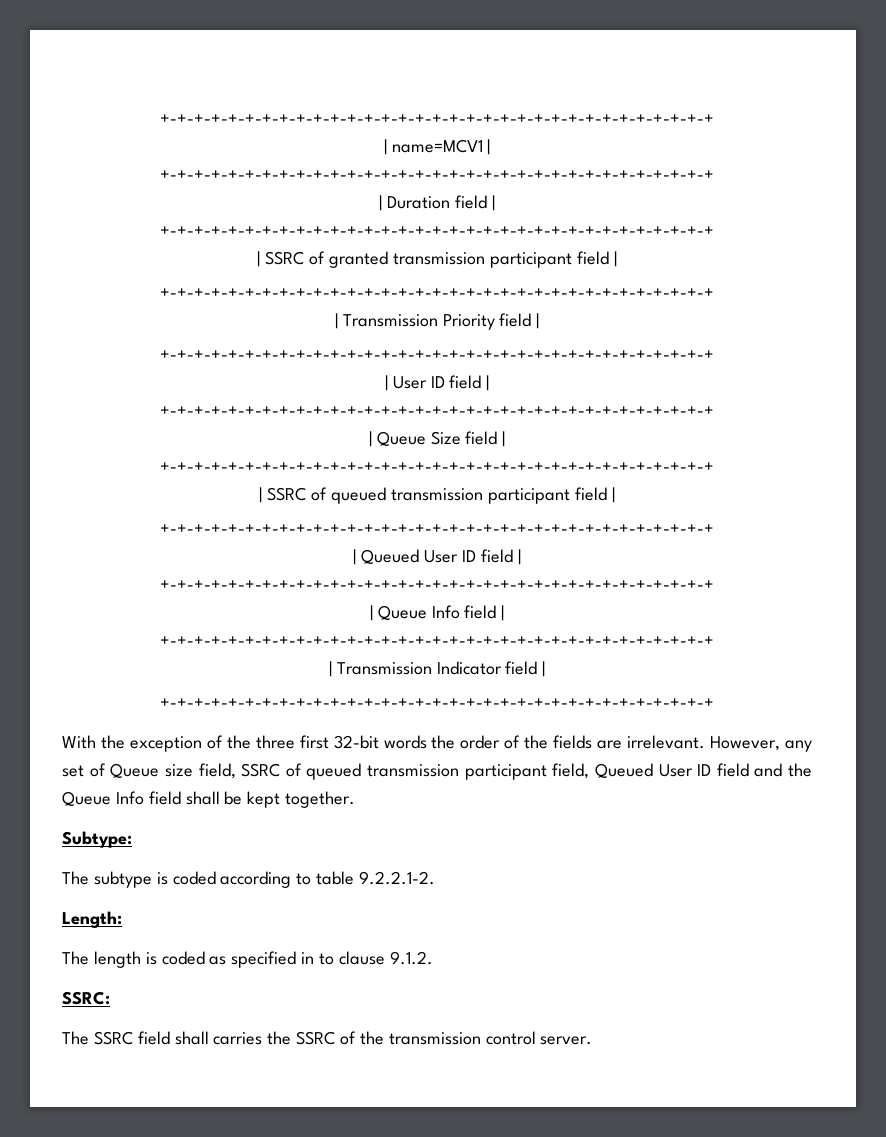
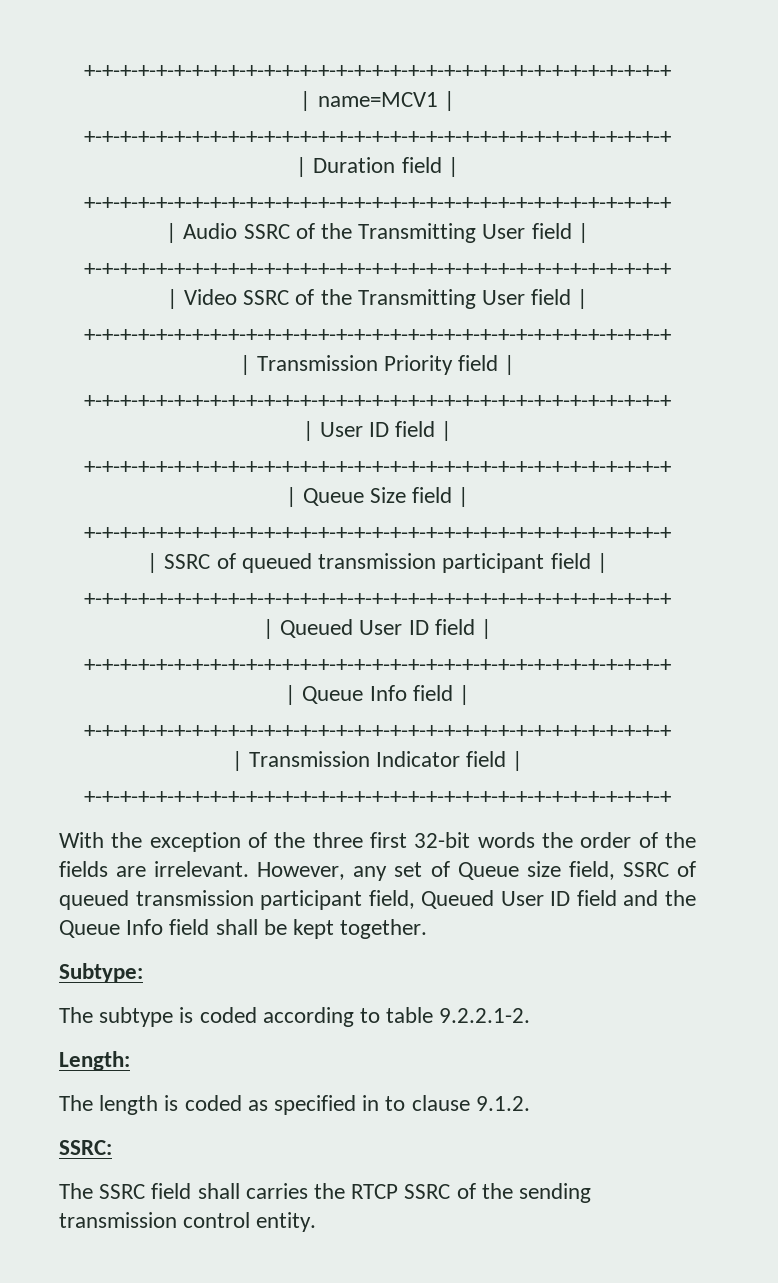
[265,251,572,268] SSRC of granted transmission participant -> [183,223,589,243] [84,263,671,276] [166,289,525,309] Audio SSRC of the Transmitting User field | // +-+-+-+-+-+-+-+-+-+-+-+-+-+-+-+-+-+-+-+-+-+-+-+-+-+-+-+-+-+-+-+-+ // | Video SSRC of the Transmitting User
[296,1031,384,1045] SSRC of the -> [351,1183,592,1203] RTCP SSRC of the sending
[540,1036,593,1045] server. -> [256,1212,317,1232] entity.

